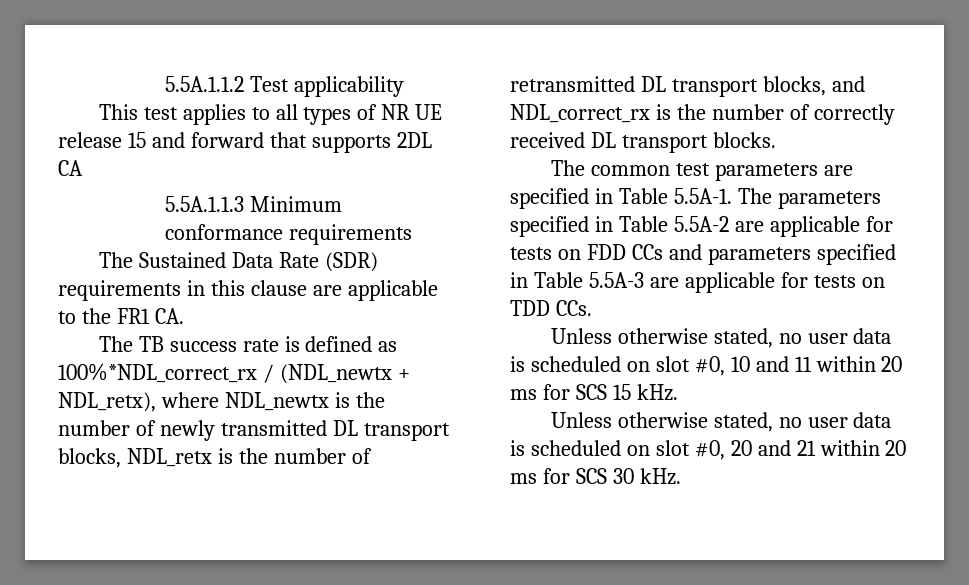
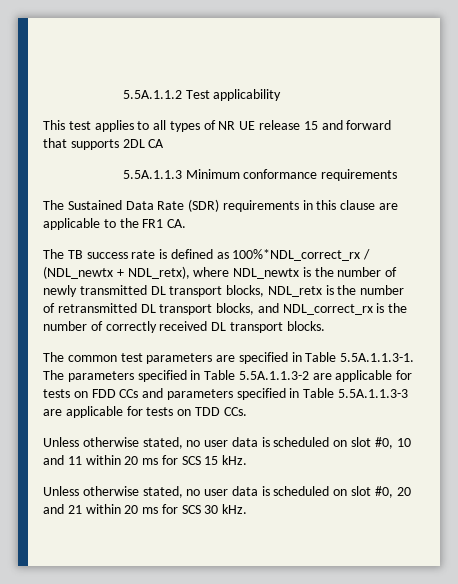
[673,188,732,204] 5.5A-1. -> [340,353,415,362] 5.5A.1.1.3-1.
[673,216,729,232] 5.5A-2 -> [238,371,309,380] 5.5A.1.1.3-2
[588,272,644,288] 5.5A-3 -> [338,389,409,398] 5.5A.1.1.3-3

